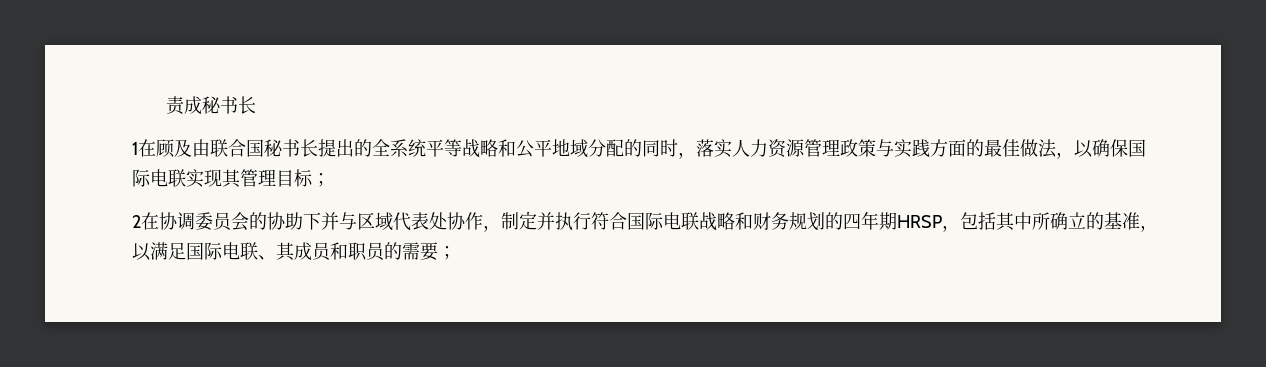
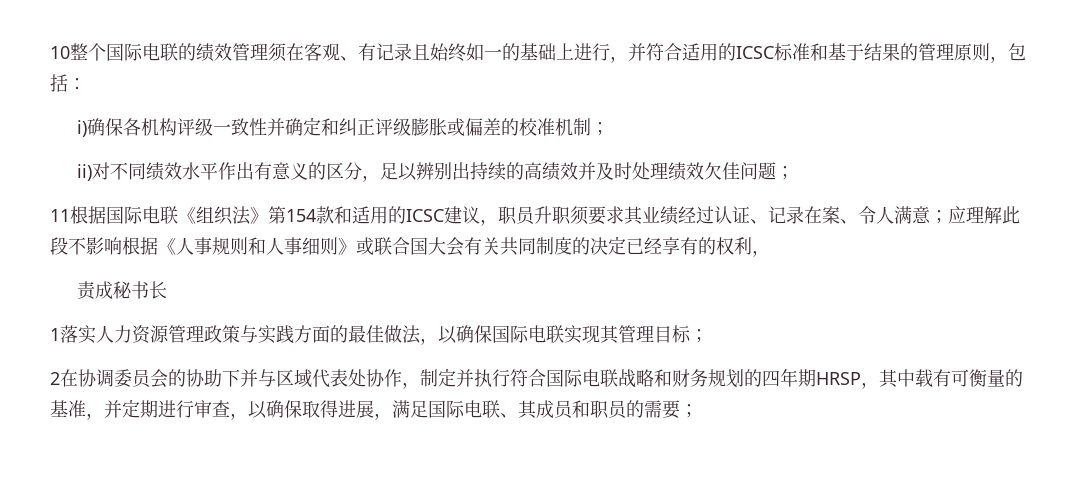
[165,96,256,115] [132,139,696,159] 责成秘书长 // 1在顾及由联合国秘书长提出的全系统平等战略和公平地域分配的同时， -> [50,43,1026,63] [50,74,86,92] [77,117,610,137] [77,162,795,182] [50,206,1020,226] [50,236,770,257] [77,281,168,300] [50,328,60,341] 10整个国际电联的绩效管理须在客观、有记录且始终如一的基础上进行，并符合适用的ICSC标准和基于结果的管理原则，包括： // i)确保各机构评级一致性并确定和纠正评级膨胀或偏差的校准机制； // ii)对不同绩效水平作出有意义的区分，足以辨别出持续的高绩效并及时处理绩效欠佳问题； // 11根据国际电联《组织法》第154款和适用的ICSC建议，职员升职须要求其业绩经过认证、记录在案、令人满意；应理解此段不影响根据《人事规则和人事细则》或联合国大会有关共同制度的决定已经享有的权利， // 责成秘书长 // 1
[960,212,1158,232] [132,243,151,261] 包括其中所确立的基准，以 -> [879,369,1023,388] [50,399,392,420] 其中载有可衡量的基准，并定期进行审查，以确保取得进展，

